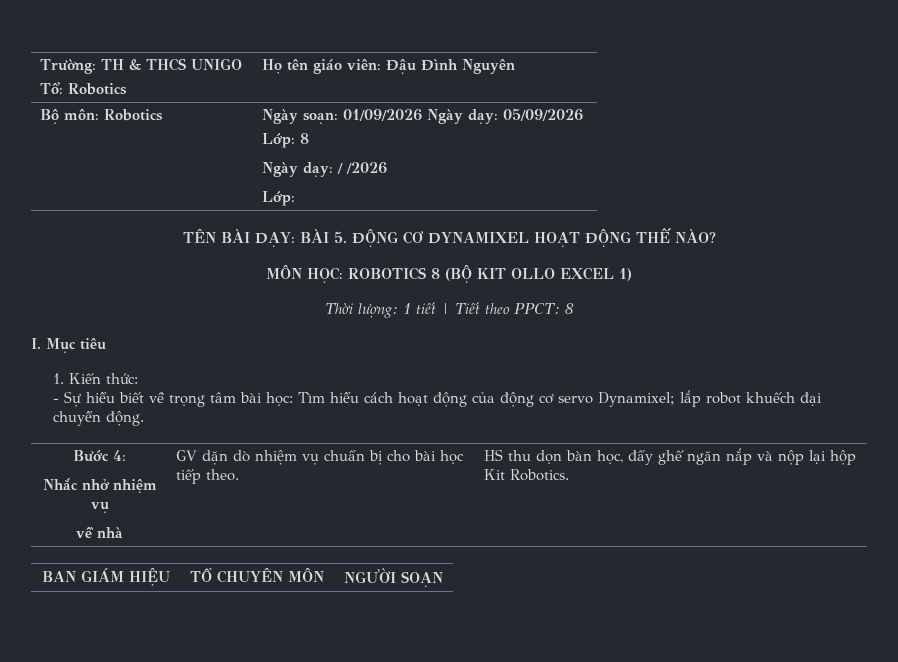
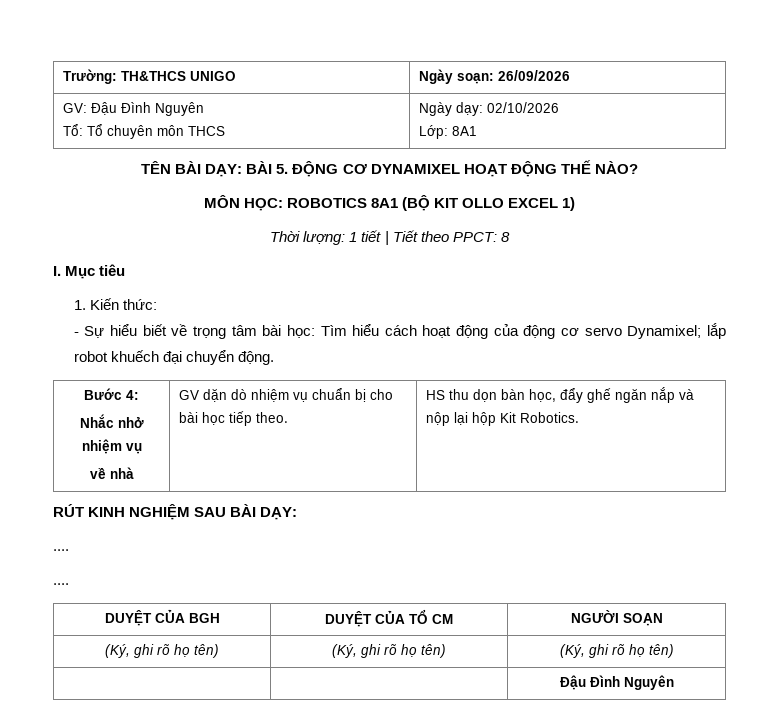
[101,58,243,71] [40,82,128,95] [262,59,516,74] [40,109,164,124] [262,108,584,124] [262,133,310,148] [262,162,388,177] [262,191,296,206] TH & THCS UNIGO // Tổ: Robotics | Họ tên giáo viên: Đậu Đình Nguyên // Bộ môn: Robotics | Ngày soạn: 01/09/2026 Ngày dạy: 05/09/2026 // Lớp: 8 // Ngày dạy: / /2026 // Lớp: -> [120,71,236,81] [418,69,570,84] [62,102,204,116] [62,124,225,139] [418,102,559,116] [418,125,477,139] TH&THCS UNIGO | Ngày soạn: 26/09/2026 // GV: Đậu Đình Nguyên // Tổ: Tổ chuyên môn THCS | Ngày dạy: 02/10/2026 // Lớp: 8A1
[431,268,440,279] 8 -> [370,198,398,208] 8A1
[41,568,170,586] [189,568,324,583] [343,568,443,587] // BAN GIÁM HIỆU | TỔ CHUYÊN MÔN | NGƯỜI SOẠN -> [53,504,298,520] [53,549,69,551] [53,583,69,585] [104,609,220,626] [325,609,453,627] [570,610,663,626] [105,644,219,658] [332,644,446,658] [559,644,674,658] [559,675,674,690] // RÚT KINH NGHIỆM SAU BÀI DẠY: // .... // .... // DUYỆT CỦA BGH | DUYỆT CỦA TỔ CM | NGƯỜI SOẠN // (Ký, ghi rõ họ tên) | (Ký, ghi rõ họ tên) | (Ký, ghi rõ họ tên) // | | Đậu Đình Nguyên

